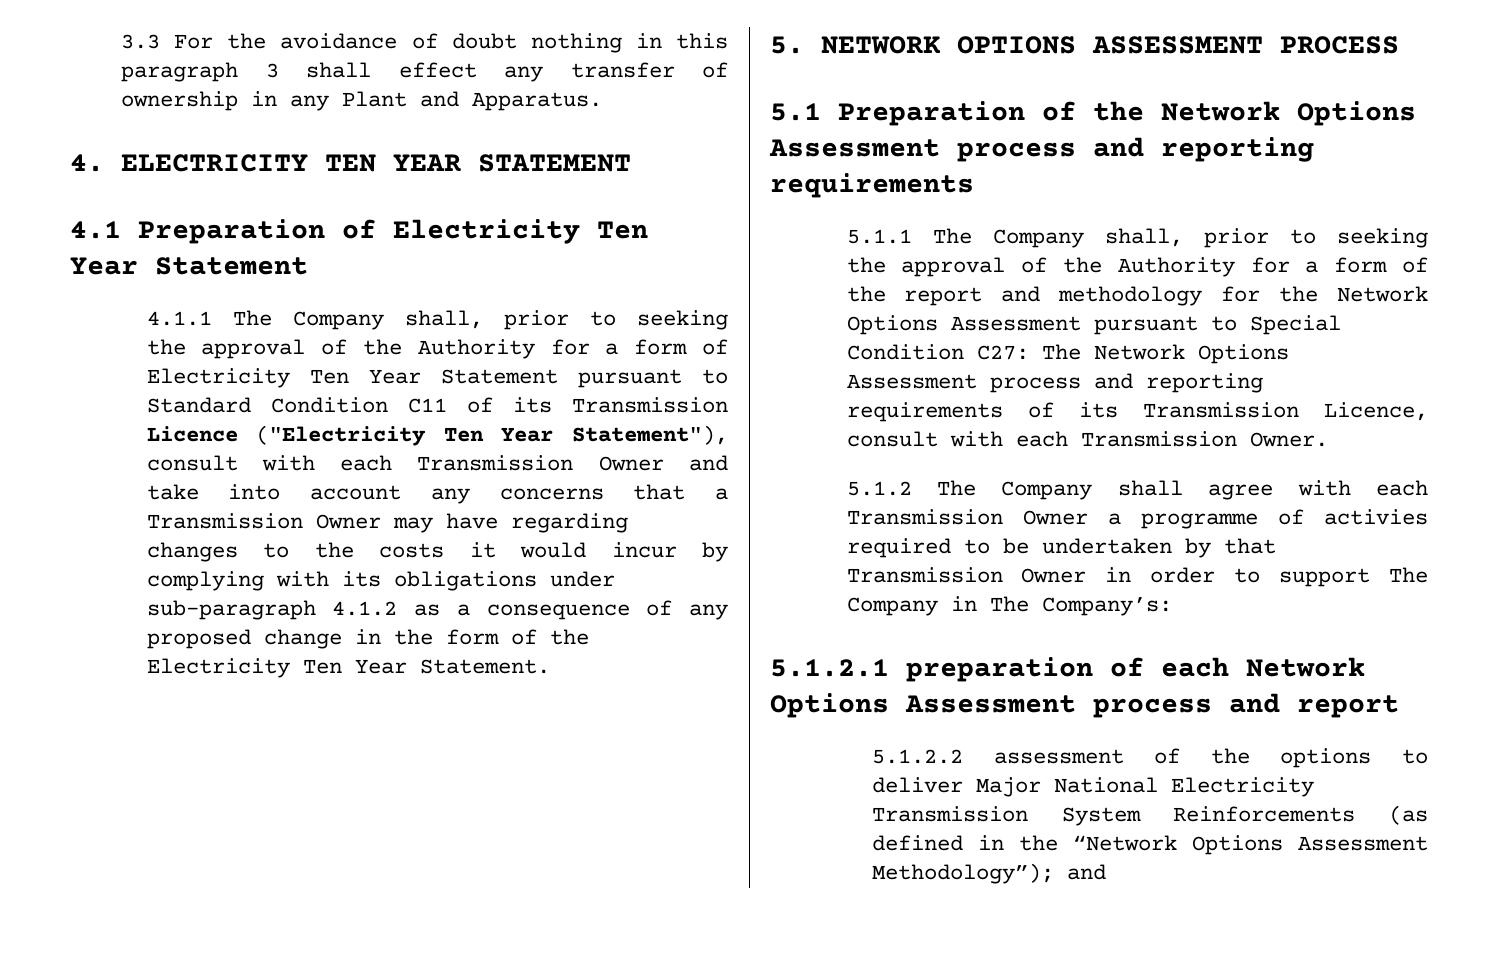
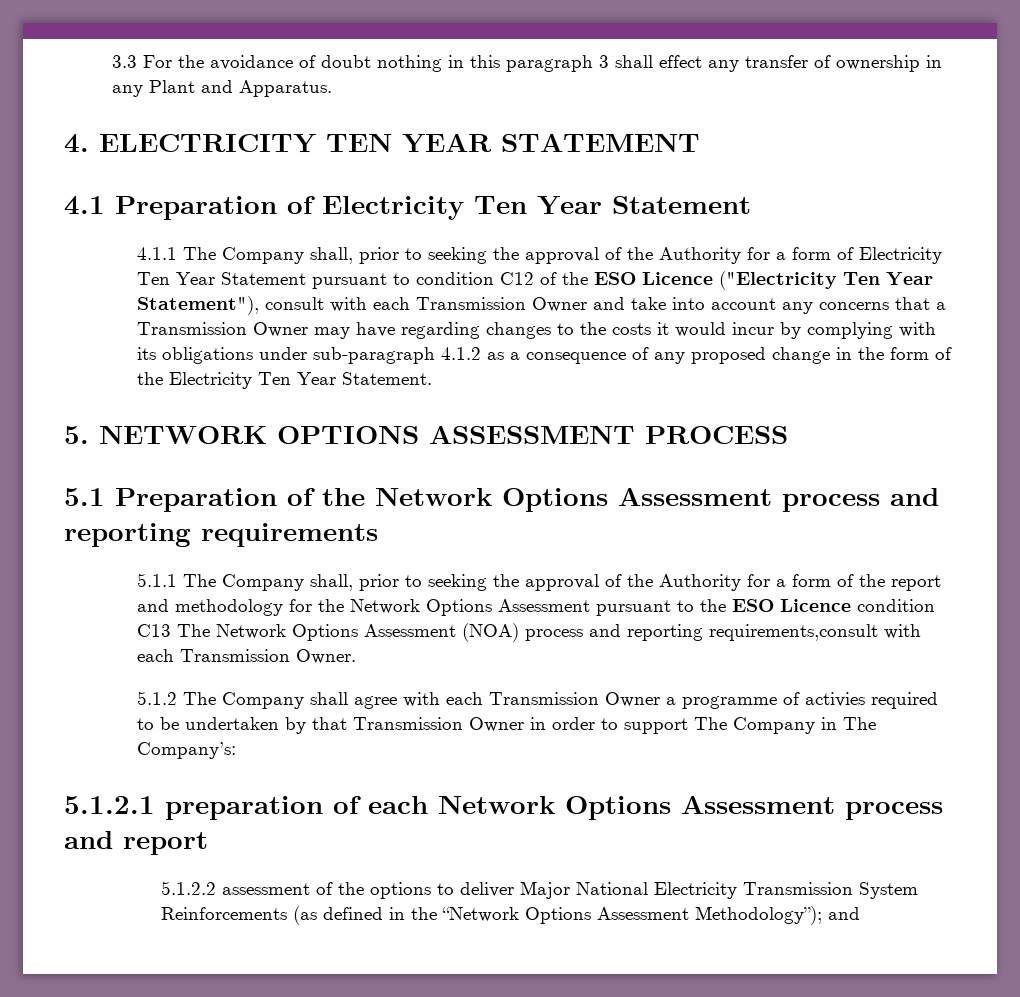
[146,397,729,413] Standard Condition C11 of its Transmission -> [415,272,636,285] condition C12 of the ESO
[1249,315,1341,335] [846,344,1029,360] Special Condition C27: -> [699,599,935,612] [136,624,171,637] the ESO Licence condition C13
[989,373,1263,393] [846,402,1428,422] [846,431,938,447] process and reporting requirements of its Transmission Licence, consult -> [461,623,878,642] (NOA) process and reporting requirements,consult

